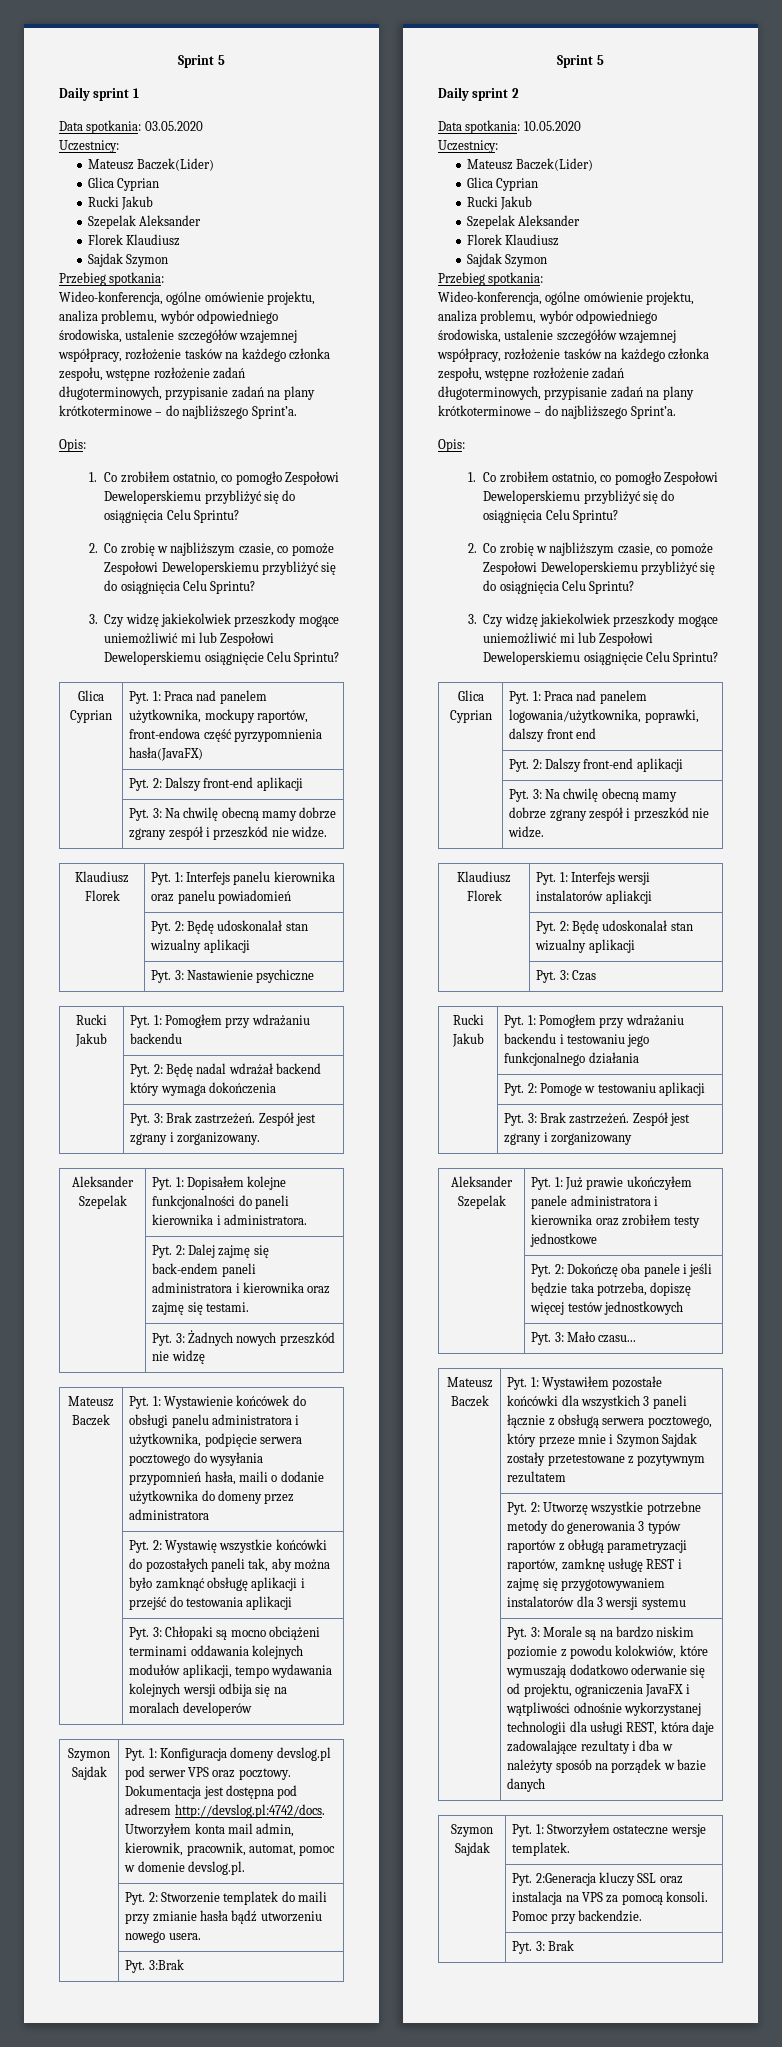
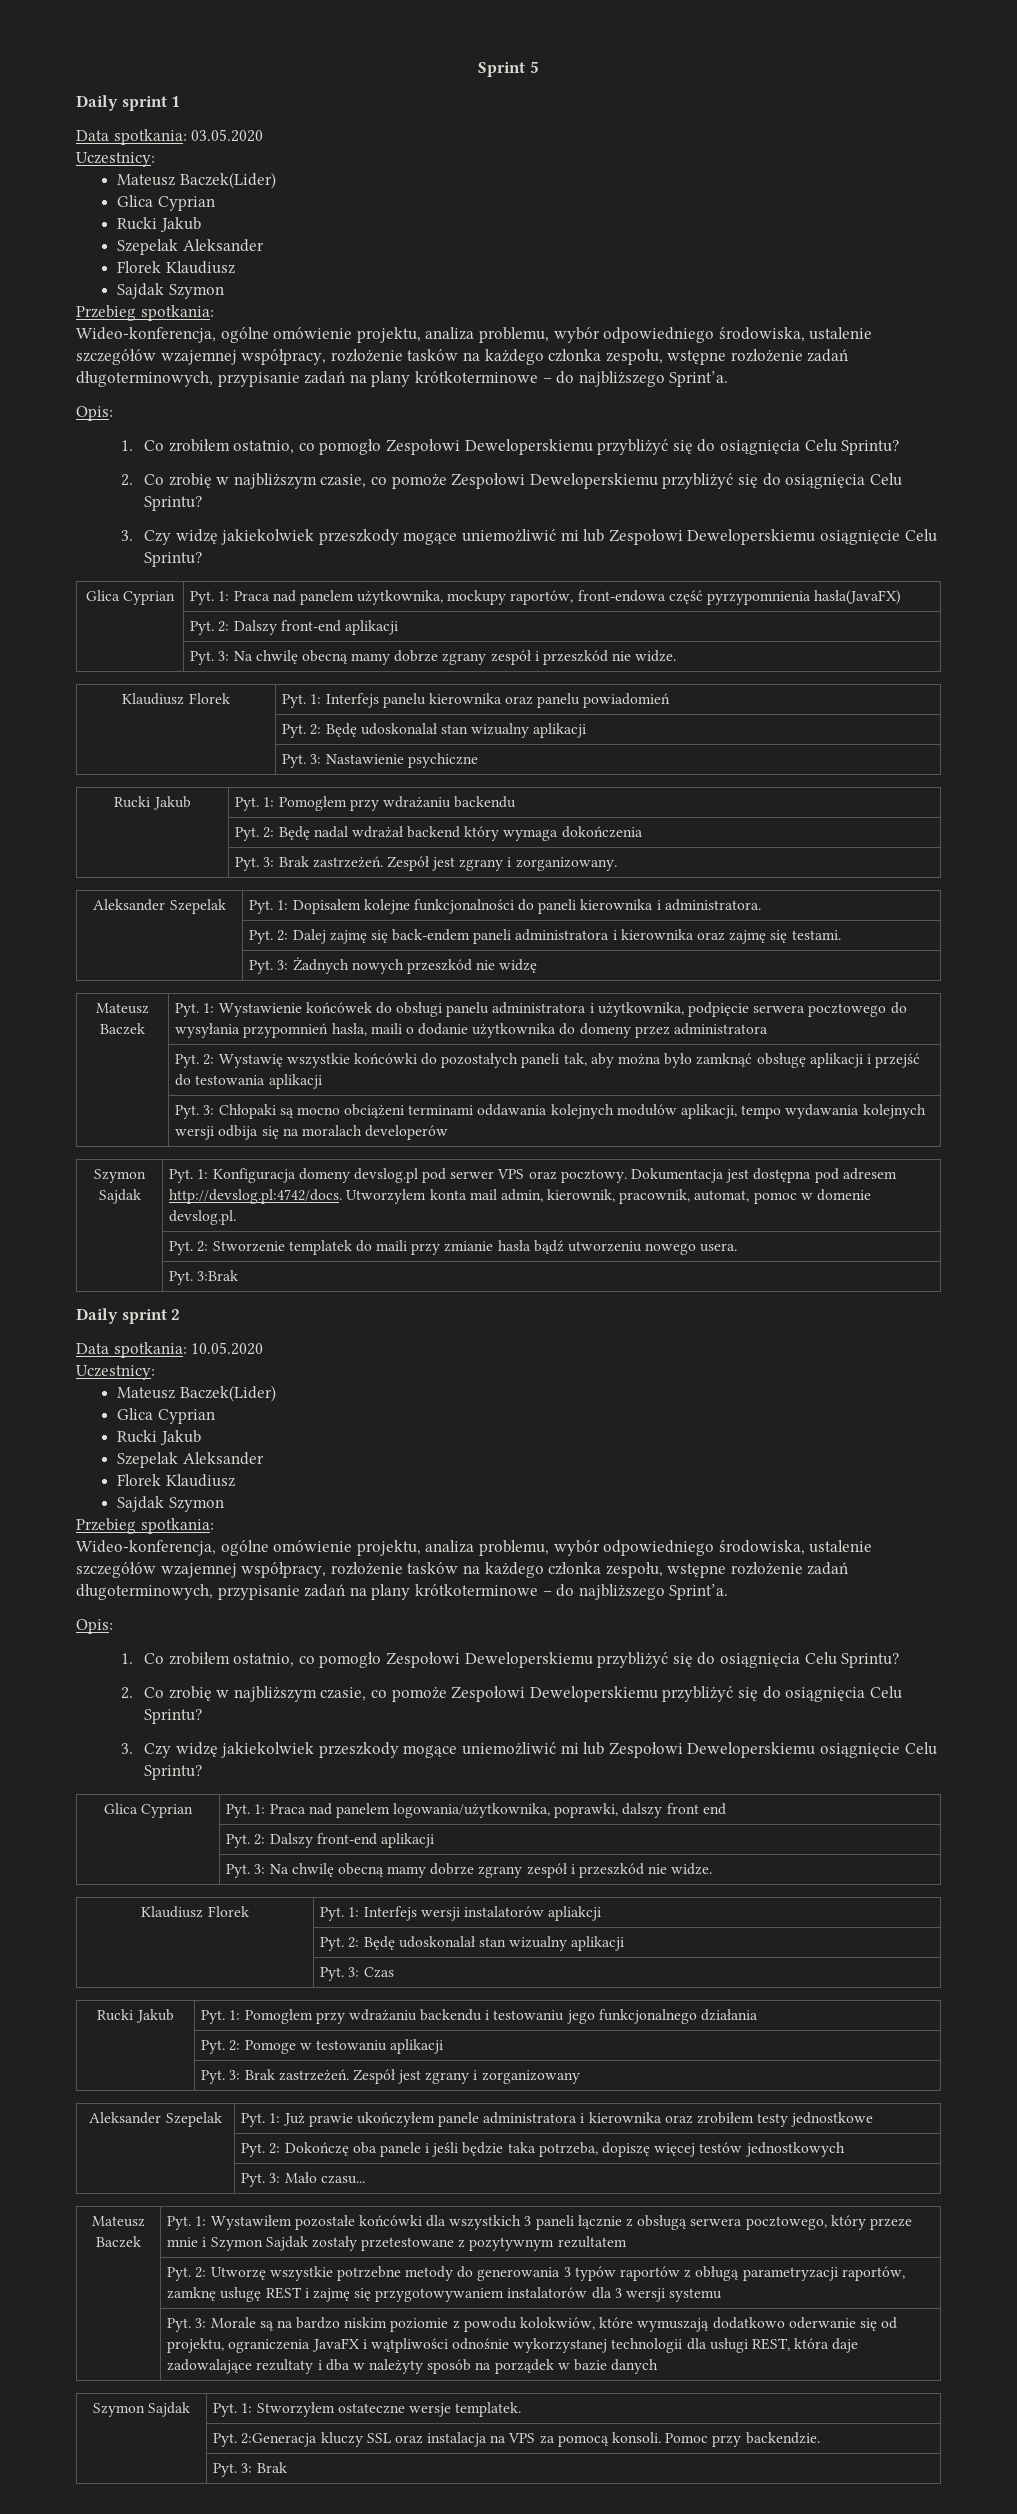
[557,55,604,68] // Sprint 5 -> (239, 1275) none

